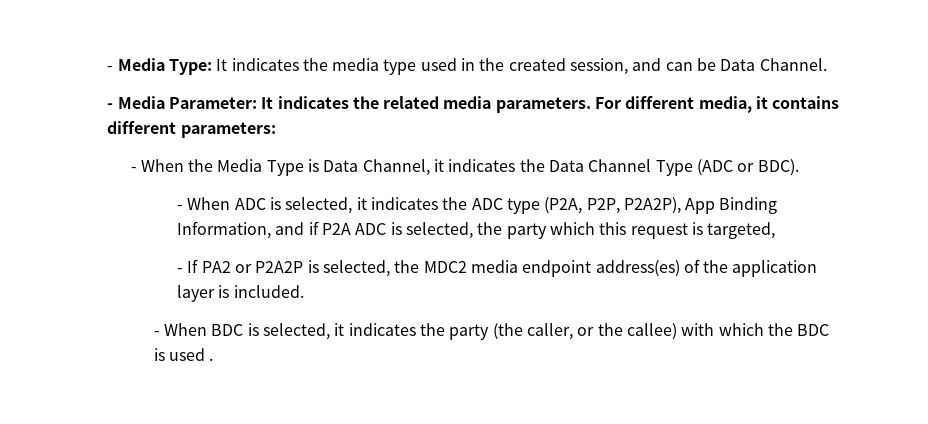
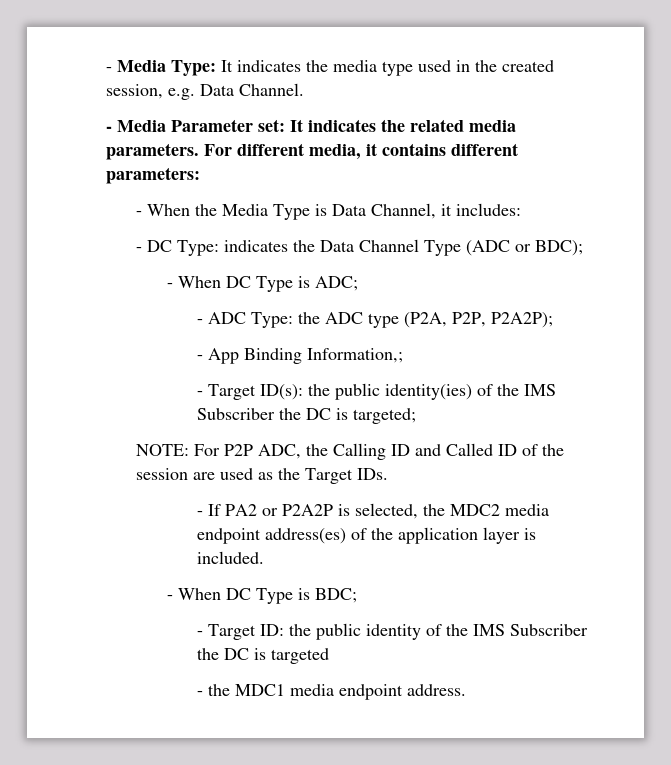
[632,58,717,71] and can be -> [167,88,195,100] e.g.
[168,97,257,109] Parameter: -> [170,119,285,132] Parameter set:
(445, 165) none -> [456,203,522,216] [136,240,220,256] includes: // - DC Type:
[757,159,799,176] [176,197,438,214] BDC). // - When ADC is selected, it indicates -> [535,240,584,256] [166,276,358,292] [197,312,294,328] BDC); // - When DC Type is ADC; // - ADC Type:
[623,197,778,214] [176,221,776,239] P2A2P), App Binding Information, and if P2A ADC is selected, the party which this request is targeted, -> [491,312,554,328] [197,348,404,364] [197,383,557,400] [197,408,417,424] [136,443,565,460] [136,468,389,484] P2A2P); // - App Binding Information,; // - Target ID(s): the public identity(ies) of the IMS Subscriber the DC is targeted; // NOTE: For P2P ADC, the Calling ID and Called ID of the session are used as the Target IDs.
[211,323,830,340] [153,348,214,361] BDC is selected, it indicates the party (the caller, or the callee) with which the BDC is used . -> [225,588,357,604] [197,623,589,640] [197,648,330,664] [197,684,467,700] DC Type is BDC; // - Target ID: the public identity of the IMS Subscriber the DC is targeted // - the MDC1 media endpoint address.

